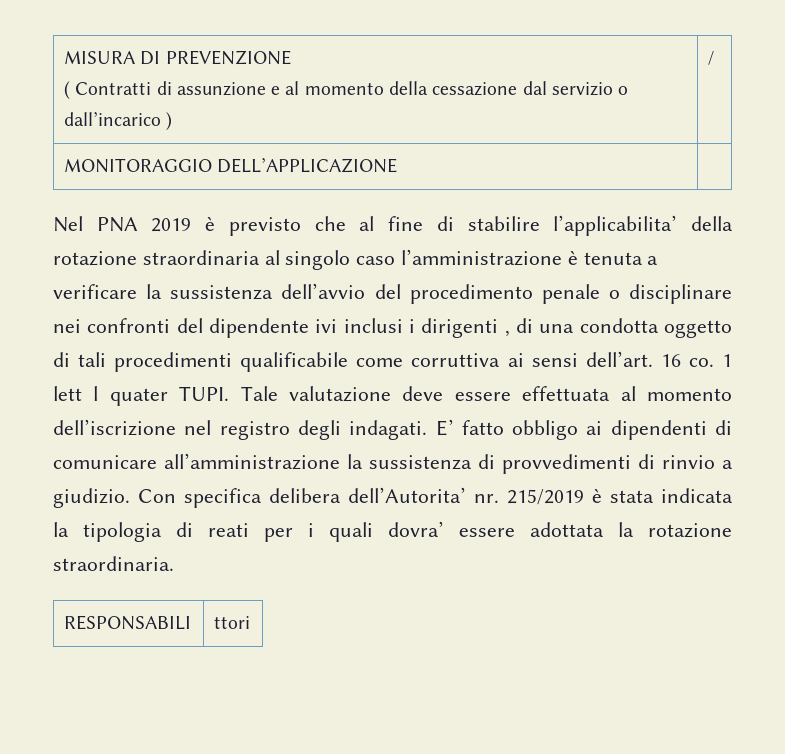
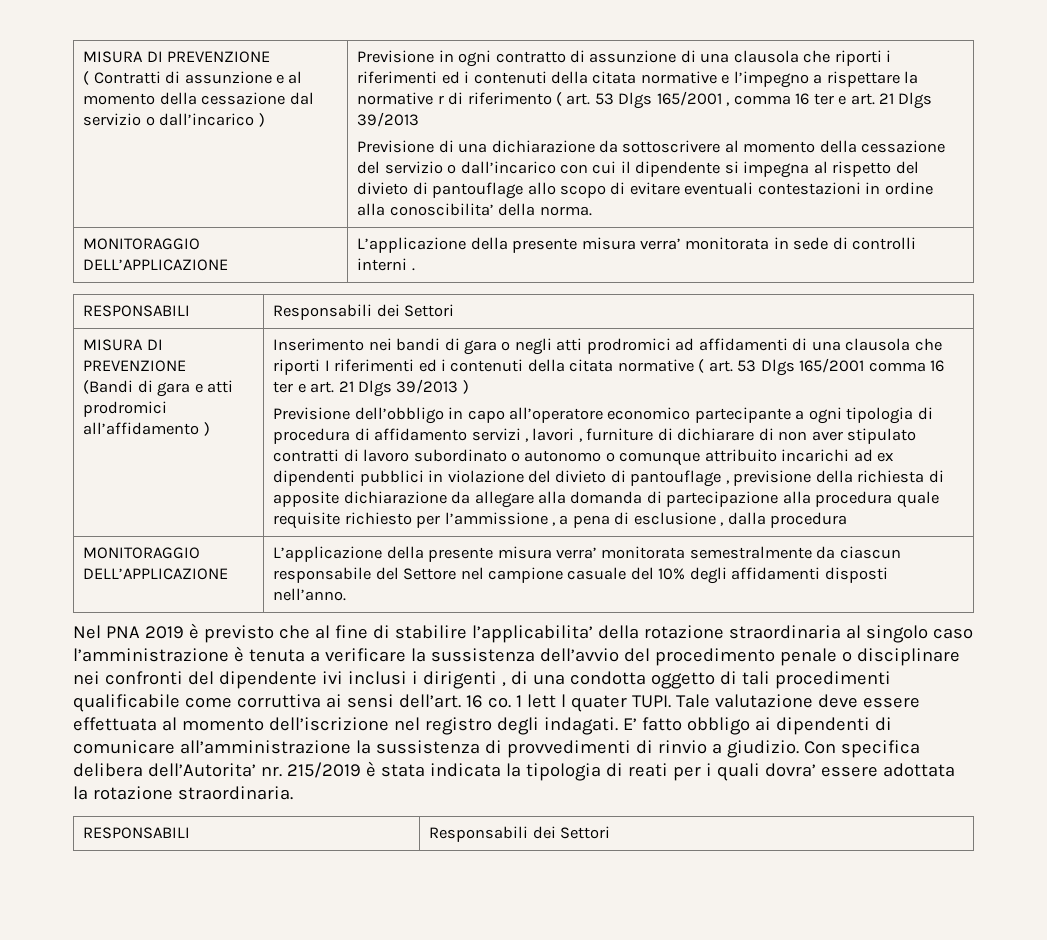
[708,51,715,65] [64,158,398,173] / // MONITORAGGIO DELL’APPLICAZIONE | -> [357,50,892,67] [357,71,919,88] [357,91,933,109] [357,112,420,127] [357,140,946,153] [357,161,919,178] [357,182,933,199] [357,203,592,216] [83,238,201,250] [83,259,229,271] [357,237,917,253] [357,258,415,271] [83,305,191,317] [273,304,455,320] [83,339,163,351] [83,360,187,372] [83,380,234,397] [83,401,168,417] [83,422,210,436] [273,338,942,355] [273,358,945,376] [273,379,469,397] [273,407,933,424] [273,428,917,444] [273,449,894,466] [273,470,944,487] [273,491,939,508] [273,512,848,529] [83,547,201,559] [83,568,229,580] [273,546,901,562] [273,567,888,584] [273,588,347,601] Previsione in ogni contratto di assunzione di una clausola che riporti i riferimenti ed i contenuti della citata normative e l’impegno a rispettare la normative r di riferimento ( art. 53 Dlgs 165/2001 , comma 16 ter e art. 21 Dlgs 39/2013 // Previsione di una dichiarazione da sottoscrivere al momento della cessazione del servizio o dall’incarico con cui il dipendente si impegna al rispetto del divieto di pantouflage allo scopo di evitare eventuali contestazioni in ordine alla conoscibilita’ della norma. // MONITORAGGIO DELL’APPLICAZIONE | L’applicazione della presente misura verra’ monitorata in sede di controlli interni . // RESPONSABILI | Responsabili dei Settori // MISURA DI PREVENZIONE // (Bandi di gara e atti prodromici all’affidamento ) | Inserimento nei bandi di gara o negli atti prodromici ad affidamenti di una clausola che riporti I riferimenti ed i contenuti della citata normative ( art. 53 Dlgs 165/2001 comma 16 ter e art. 21 Dlgs 39/2013 ) // Previsione dell’obbligo in capo all’operatore economico partecipante a ogni tipologia di procedura di affidamento servizi , lavori , furniture di dichiarare di non aver stipulato contratti di lavoro subordinato o autonomo o comunque attribuito incarichi ad ex dipendenti pubblici in violazione del divieto di pantouflage , previsione della richiesta di apposite dichiarazione da allegare alla domanda di partecipazione alla procedura quale requisite richiesto per l’ammissione , a pena di esclusione , dalla procedura // MONITORAGGIO DELL’APPLICAZIONE | L’applicazione della presente misura verra’ monitorata semestralmente da ciascun responsabile del Settore nel campione casuale del 10% degli affidamenti disposti nell’anno.
[214,616,251,629] ttori -> [429,826,611,842] Responsabili dei Settori

